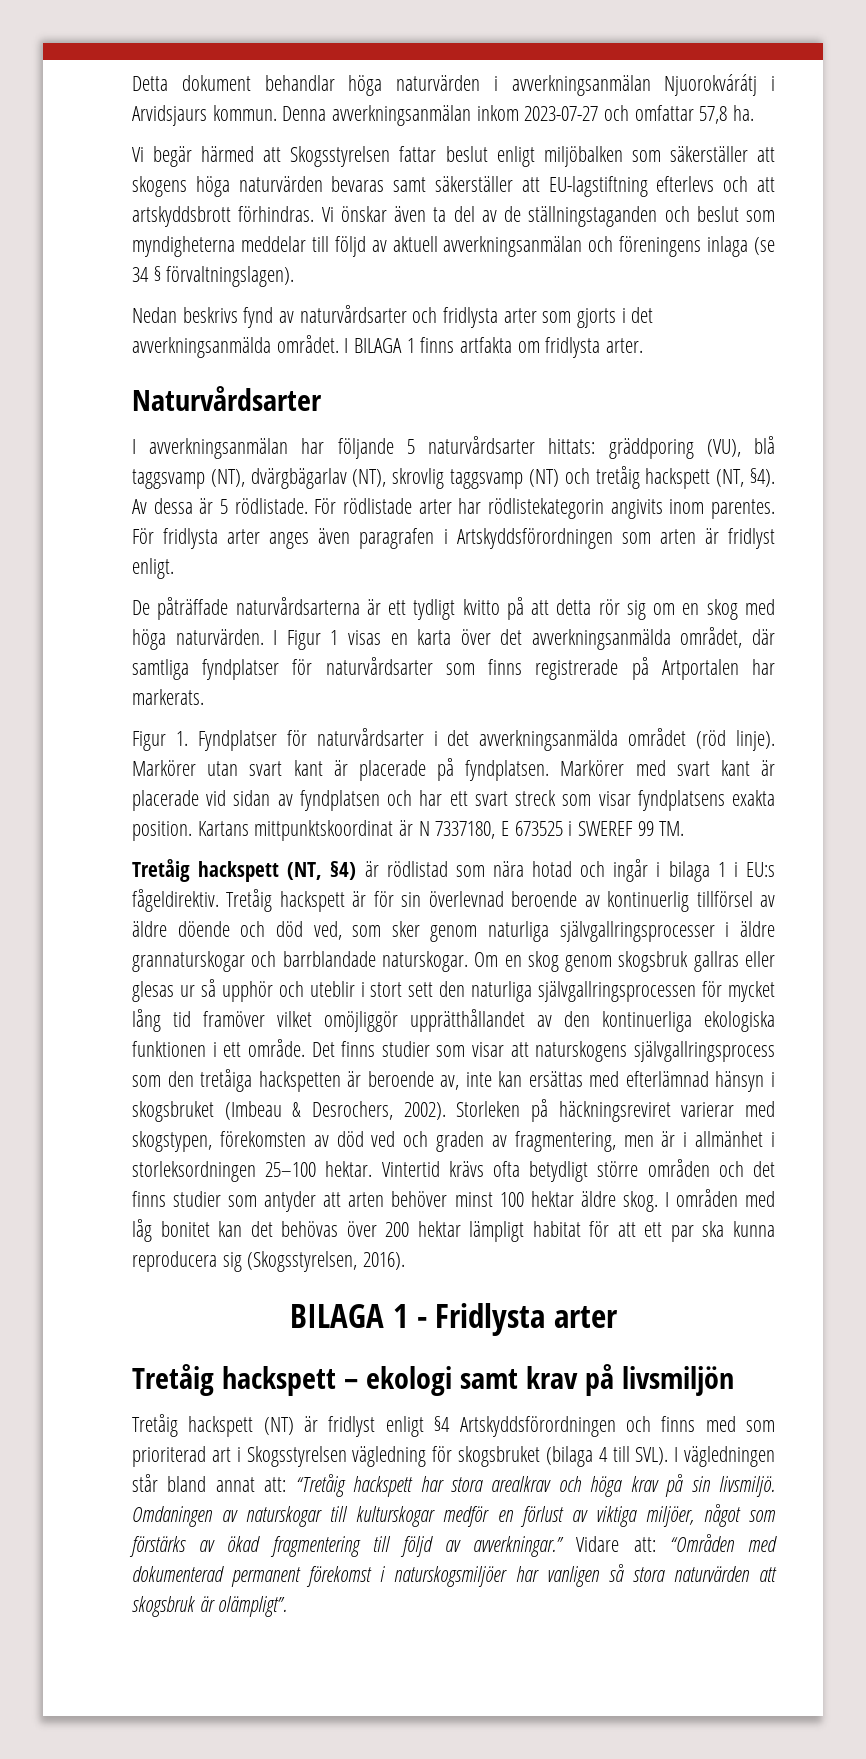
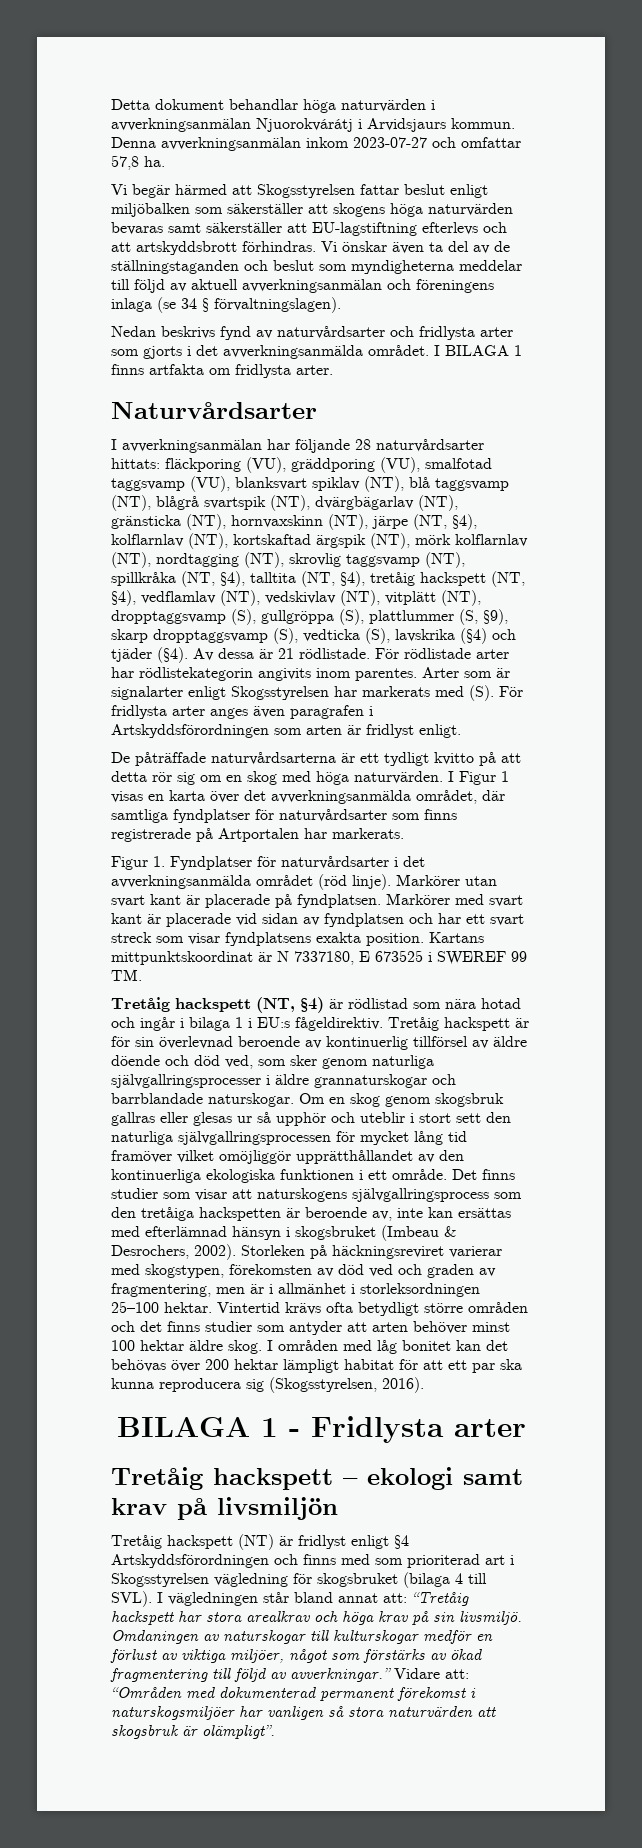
[406,439,415,454] 5 -> [355,439,371,450] 28
[608,436,775,459] [132,466,775,489] gräddporing (VU), blå taggsvamp (NT), dvärgbägarlav (NT), skrovlig taggsvamp (NT) och tretåig hackspett (NT, §4). -> [165,457,492,473] [111,476,509,492] [111,495,458,511] [111,514,477,530] [111,533,528,549] [111,552,465,568] [111,571,525,587] [111,590,481,606] [111,609,508,625] [111,628,516,644] [111,647,188,663] fläckporing (VU), gräddporing (VU), smalfotad taggsvamp (VU), blanksvart spiklav (NT), blå taggsvamp (NT), blågrå svartspik (NT), dvärgbägarlav (NT), gränsticka (NT), hornvaxskinn (NT), järpe (NT, §4), kolflarnlav (NT), kortskaftad ärgspik (NT), mörk kolflarnlav (NT), nordtagging (NT), skrovlig taggsvamp (NT), spillkråka (NT, §4), talltita (NT, §4), tretåig hackspett (NT, §4), vedflamlav (NT), vedskivlav (NT), vitplätt (NT), dropptaggsvamp (S), gullgröppa (S), plattlummer (S, §9), skarp dropptaggsvamp (S), vedticka (S), lavskrika (§4) och tjäder (§4).
[220,499,228,514] 5 -> [278,648,294,659] 21
(775, 509) none -> [422,667,510,678] [111,685,494,701] Arter som är signalarter enligt Skogsstyrelsen har markerats med (S).

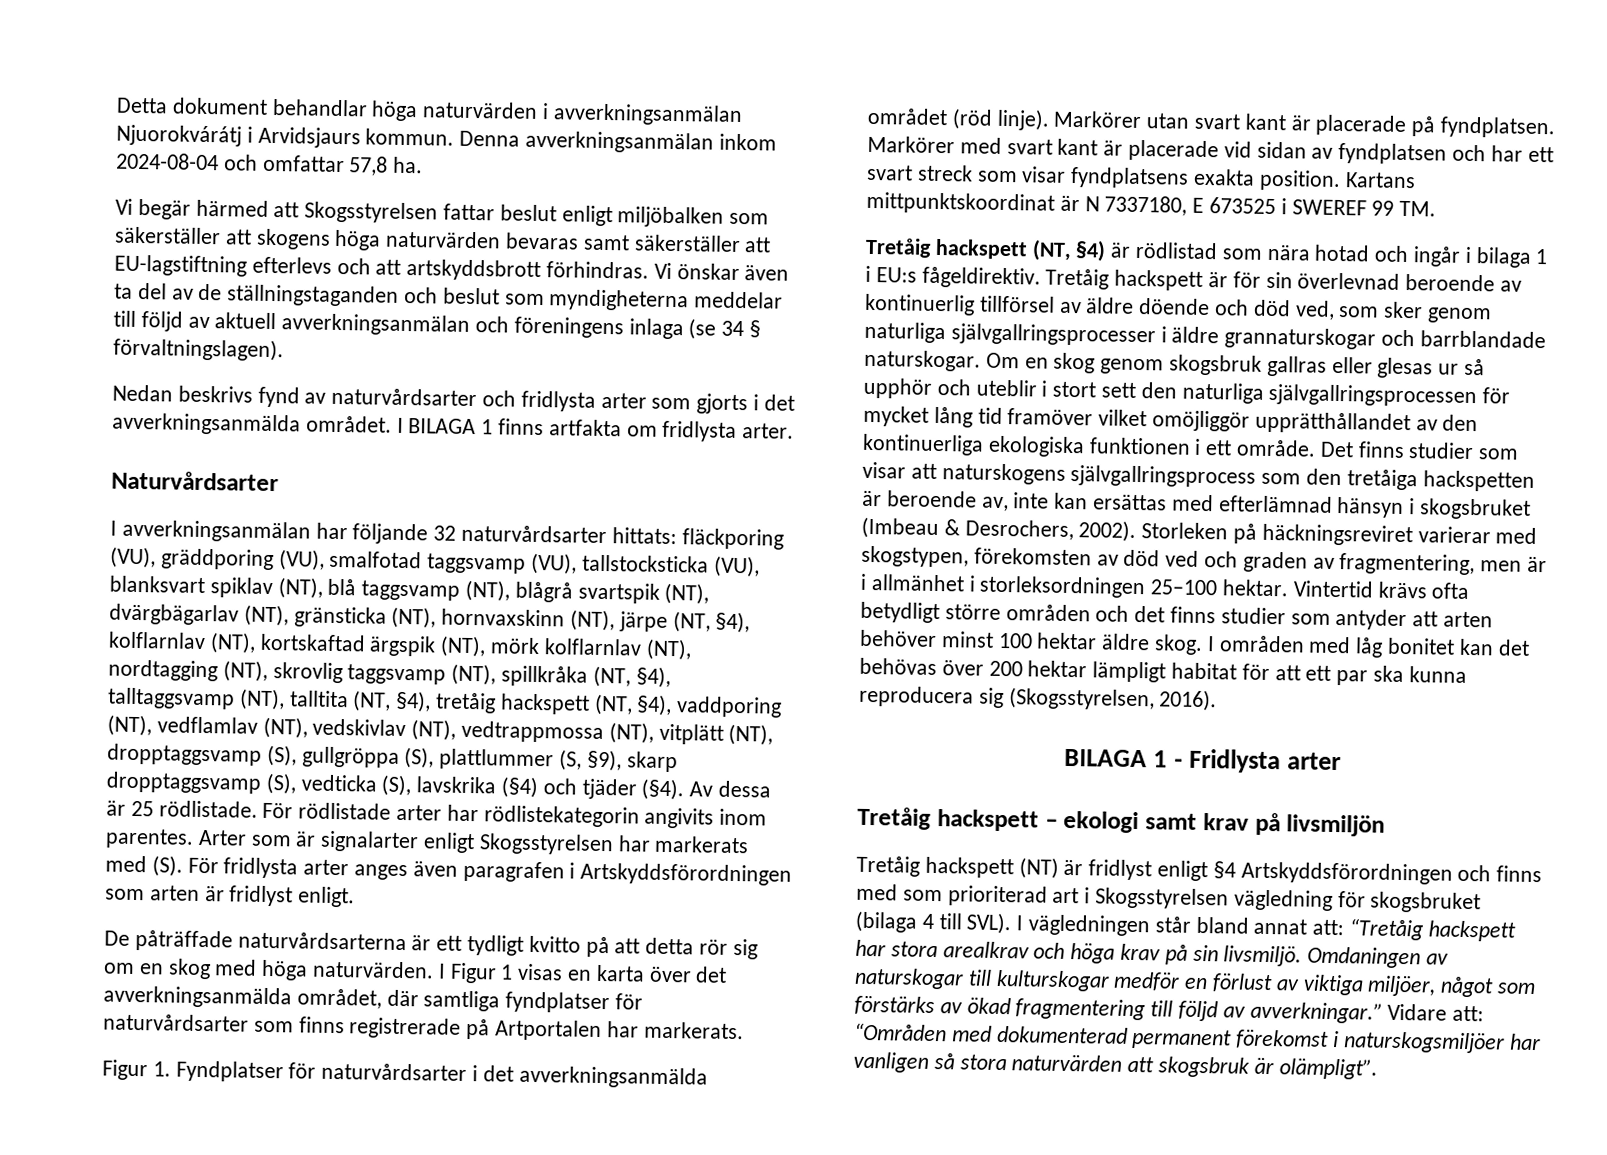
[353,137,427,148] 2023-07-27 -> [116,152,219,171] 2024-08-04
[355,439,371,450] 28 -> [433,525,457,541] 32
(230, 484) none -> [581,554,760,578] tallstocksticka (VU),
(245, 579) none -> [107,687,285,711] talltaggsvamp (NT),
(136, 598) none -> [676,696,783,718] [107,714,152,737] vaddporing (NT),
(380, 598) none -> [461,720,654,744] vedtrappmossa (NT),
[278,648,294,659] 21 -> [130,800,154,817] 25

